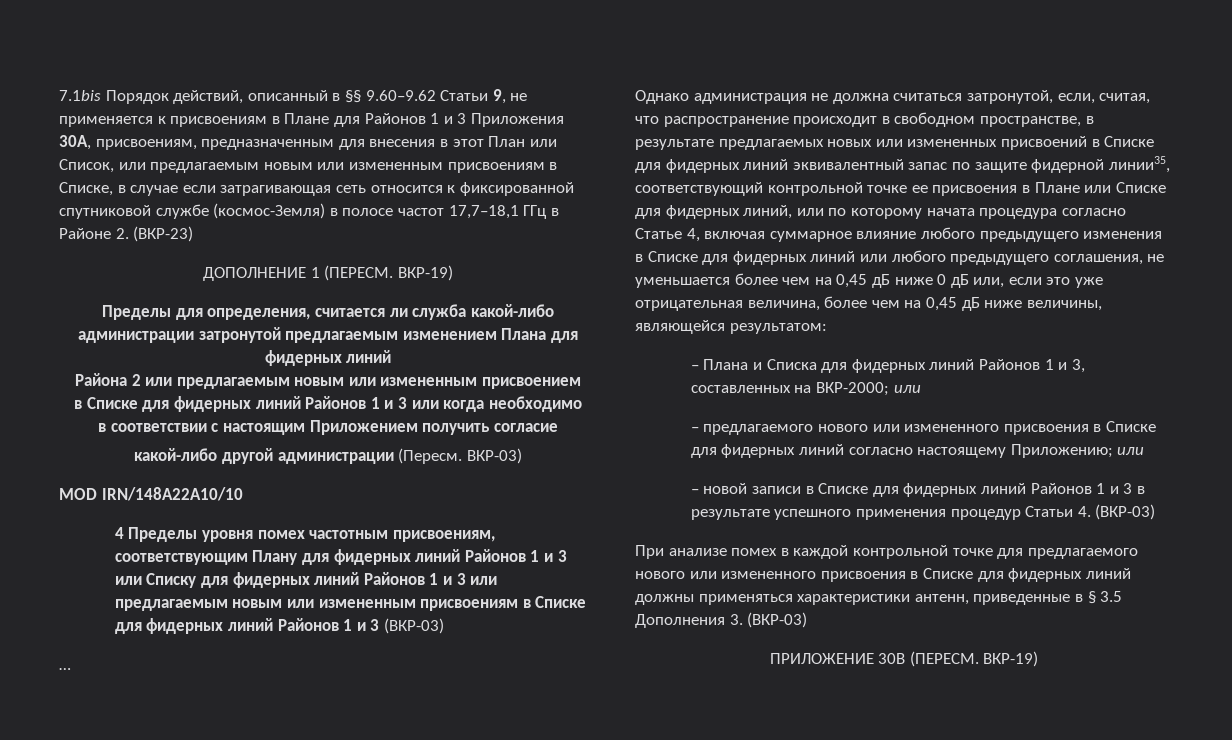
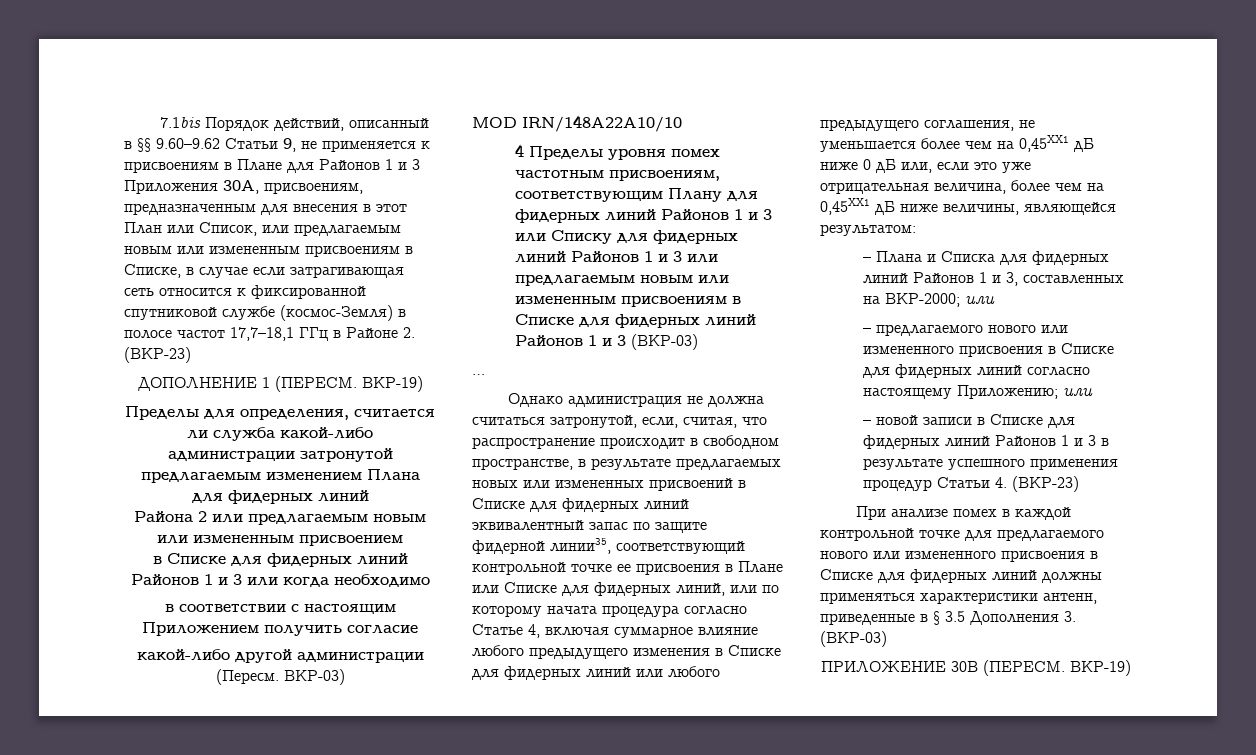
[836,274,868,288] 0,45 -> [1019,135,1069,152] 0,45XX1
[925,297,957,311] 0,45 -> [820,198,870,215] 0,45XX1
[1095,504,1156,520] (ВКР-03) -> [1011,476,1079,492] (ВКР-23)

